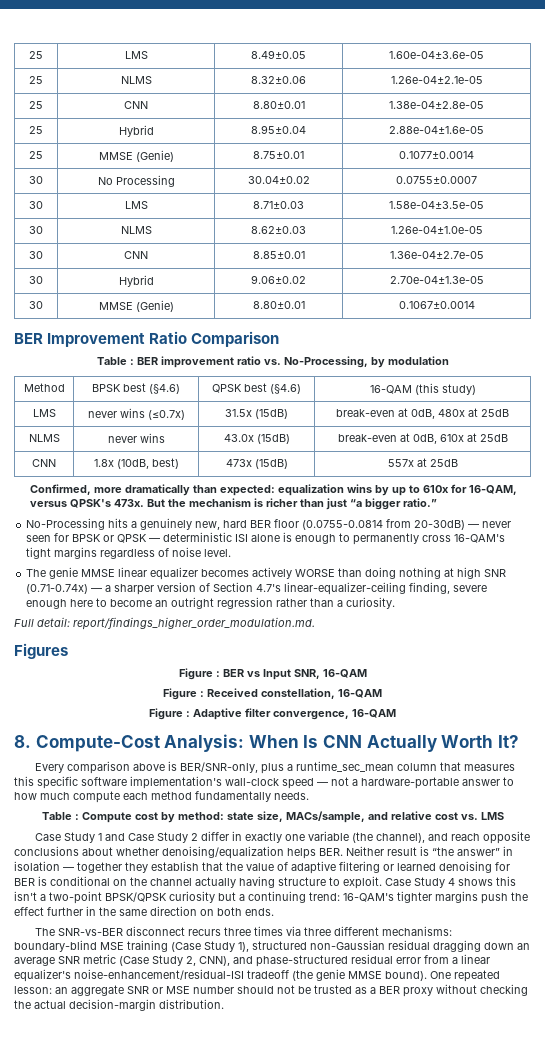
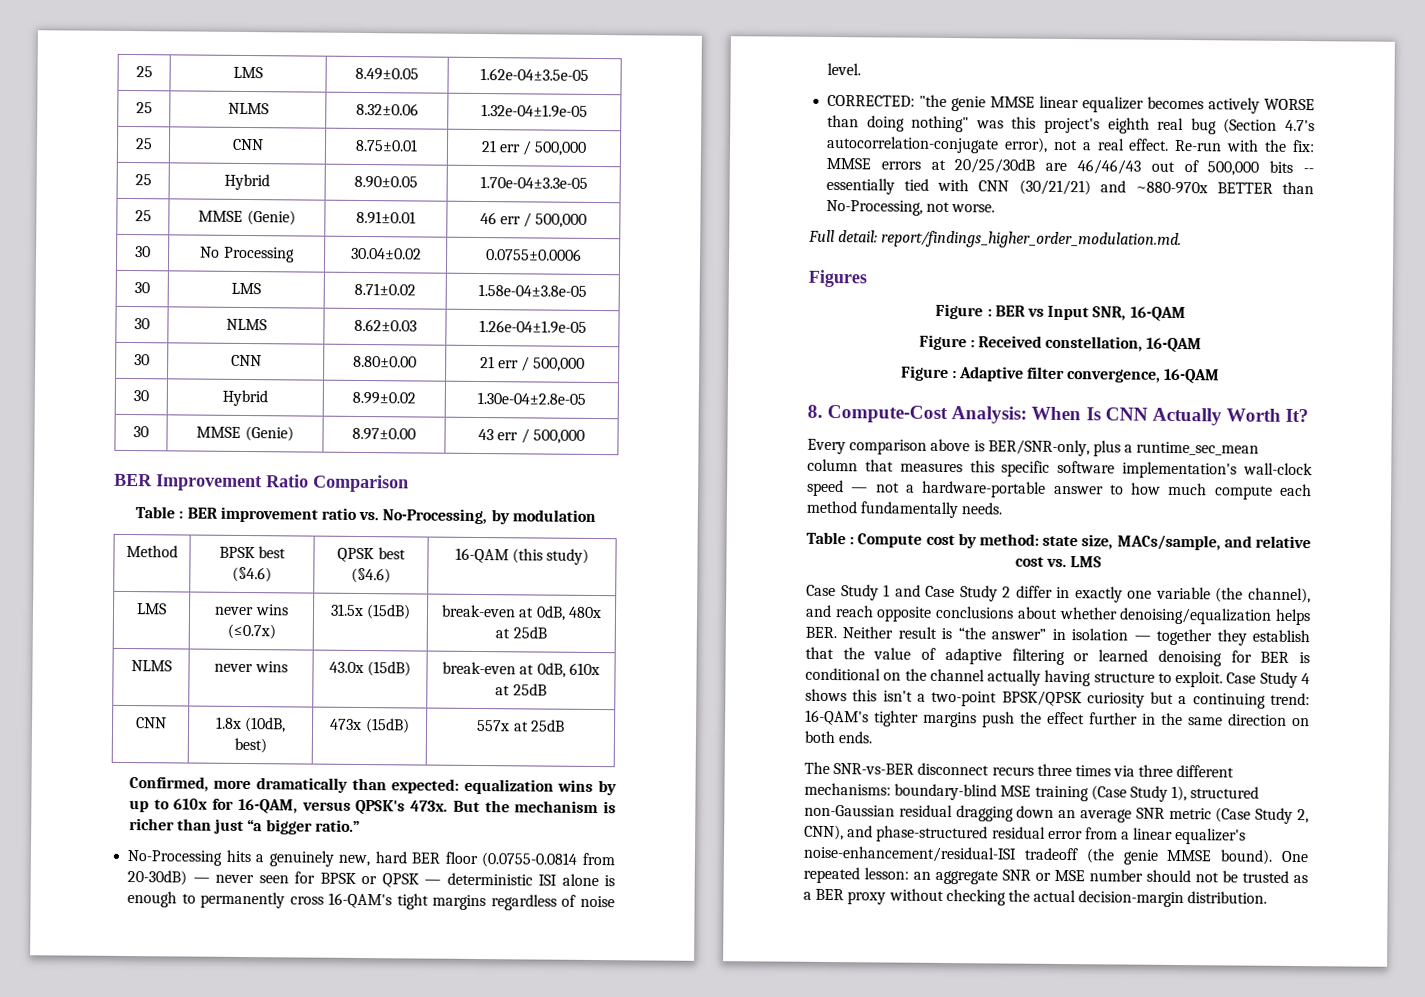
[389,51,484,59] 1.60e-04±3.6e-05 -> [480,68,589,81] 1.62e-04±3.5e-05
[390,76,483,84] 1.26e-04±2.1e-05 -> [481,104,588,118] 1.32e-04±1.9e-05
[252,101,305,109] [389,101,484,109] 8.80±0.01 | 1.38e-04±2.8e-05 -> [355,138,418,152] [480,140,588,156] 8.75±0.01 | 21 err / 500,000
[251,125,306,134] [389,126,484,134] 8.95±0.04 | 2.88e-04±1.6e-05 -> [354,175,418,189] [479,175,588,189] 8.90±0.05 | 1.70e-04±3.3e-05
[253,151,304,159] [399,151,474,159] 8.75±0.01 | 0.1077±0.0014 -> [356,210,416,225] [479,211,588,228] 8.91±0.01 | 46 err / 500,000
[396,176,477,184] 0.0755±0.0007 -> [485,248,582,261] 0.0755±0.0006
[253,201,304,209] [389,201,484,209] 8.71±0.03 | 1.58e-04±3.5e-05 -> [354,282,416,296] [478,283,587,297] 8.71±0.02 | 1.58e-04±3.8e-05
[390,226,483,234] 1.26e-04±1.0e-05 -> [478,319,587,334] 1.26e-04±1.9e-05
[252,251,305,259] [389,251,484,259] 8.85±0.01 | 1.36e-04±2.7e-05 -> [353,355,417,368] [479,355,586,372] 8.80±0.00 | 21 err / 500,000
[251,275,306,284] [389,276,484,284] 9.06±0.02 | 2.70e-04±1.3e-05 -> [352,391,416,405] [477,391,586,405] 8.99±0.02 | 1.30e-04±2.8e-05
[252,301,305,309] [398,301,475,309] 8.80±0.01 | 0.1067±0.0014 -> [352,427,416,441] [478,428,585,444] 8.97±0.00 | 43 err / 500,000
[26,569,47,577] The -> [827,94,948,107] CORRECTED: "the
[399,567,507,579] [26,582,488,595] [26,597,396,609] nothing at high SNR (0.71-0.74x) — a sharper version of Section 4.7's linear-equalizer-ceiling finding, severe enough here to become an outright regression rather than a curiosity. -> [911,115,1315,135] [826,135,1315,154] [826,157,1314,176] [826,177,1314,196] [826,199,996,216] nothing" was this project's eighth real bug (Section 4.7's autocorrelation-conjugate error), not a real effect. Re-run with the fix: MMSE errors at 20/25/30dB are 46/46/43 out of 500,000 bits -- essentially tied with CNN (30/21/21) and ~880-970x BETTER than No-Processing, not worse.

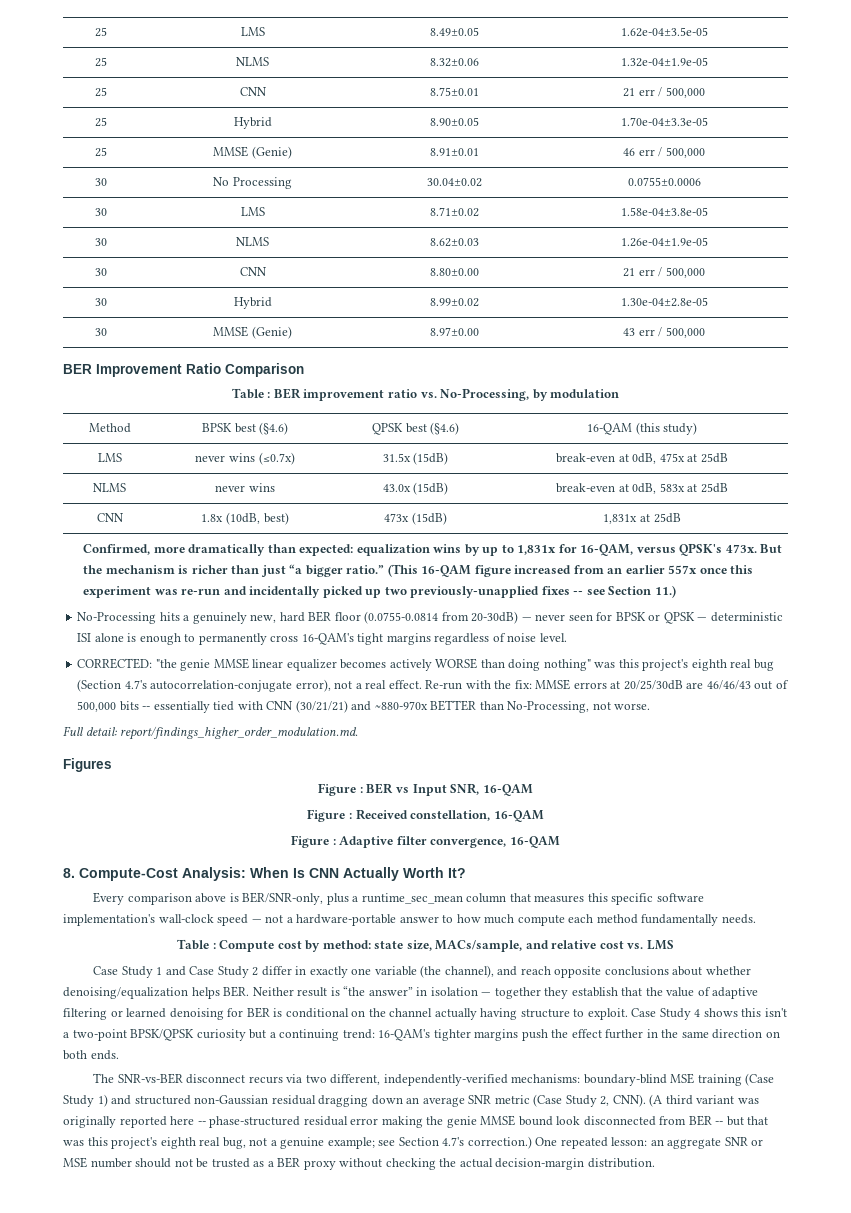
[567,606,602,619] 480x -> [659,453,685,462] 475x
[568,662,600,676] 610x -> [659,483,685,492] 583x
[477,719,511,732] 557x -> [603,514,638,524] 1,831x
[173,798,209,810] 610x -> [517,545,557,555] 1,831x
(360, 825) none -> [387,564,754,577] [83,585,676,598] (This 16-QAM figure increased from an earlier 557x once this experiment was re-run and incidentally picked up two previously-unapplied fixes -- see Section 11.)
[1036,763,1235,778] three times via three different -> [286,1074,508,1086] via two different, independently-verified
[1171,785,1188,802] 1), -> [97,1094,132,1107] 1) and
[804,824,1247,845] [803,845,1274,865] CNN), and phase-structured residual error from a linear equalizer's noise-enhancement/residual-ISI tradeoff (the genie MMSE bound). -> [612,1094,759,1107] [63,1115,769,1128] [63,1136,532,1149] CNN). (A third variant was originally reported here -- phase-structured residual error making the genie MMSE bound look disconnected from BER -- but that was this project's eighth real bug, not a genuine example; see Section 4.7's correction.)

